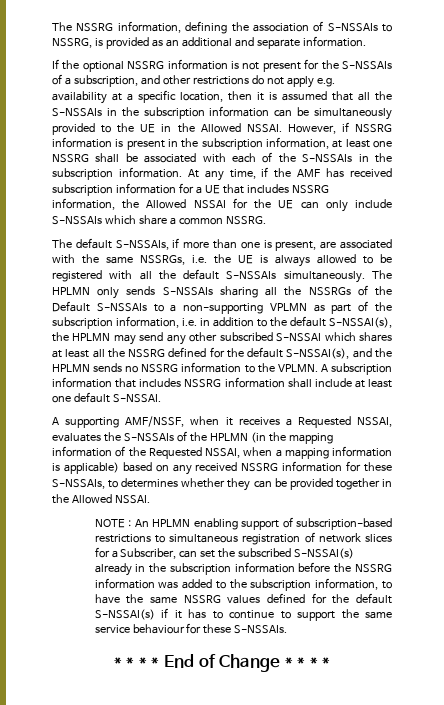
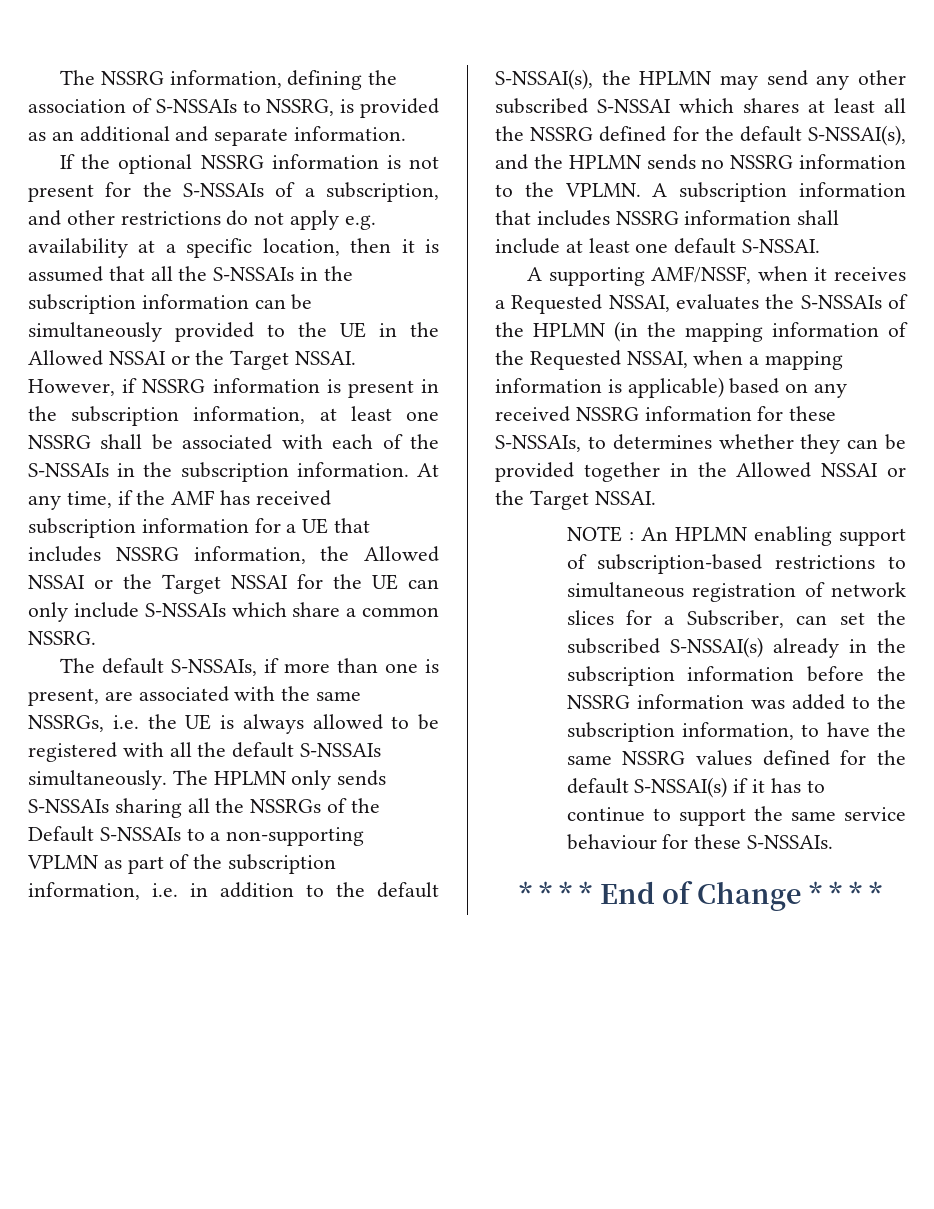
(241, 128) none -> [108,350,290,370] NSSAI or the Target
(226, 204) none -> [94,574,288,594] or the Target NSSAI
(112, 499) none -> [821,463,906,477] [495,490,589,510] NSSAI or the Target

